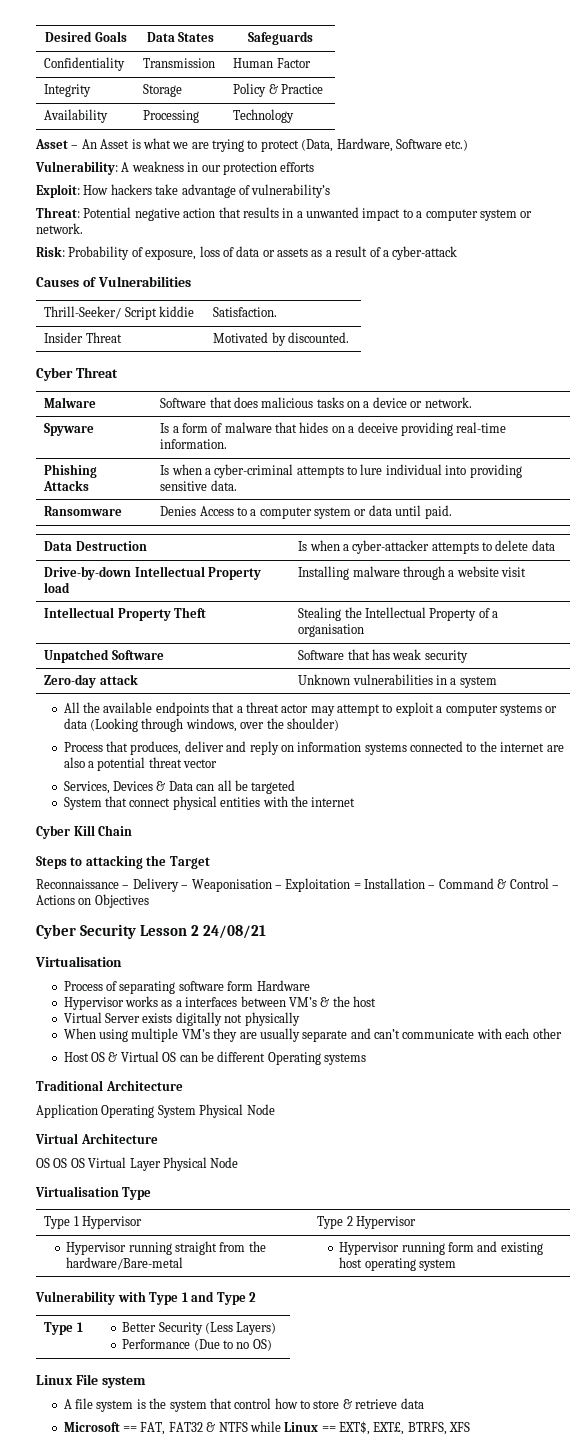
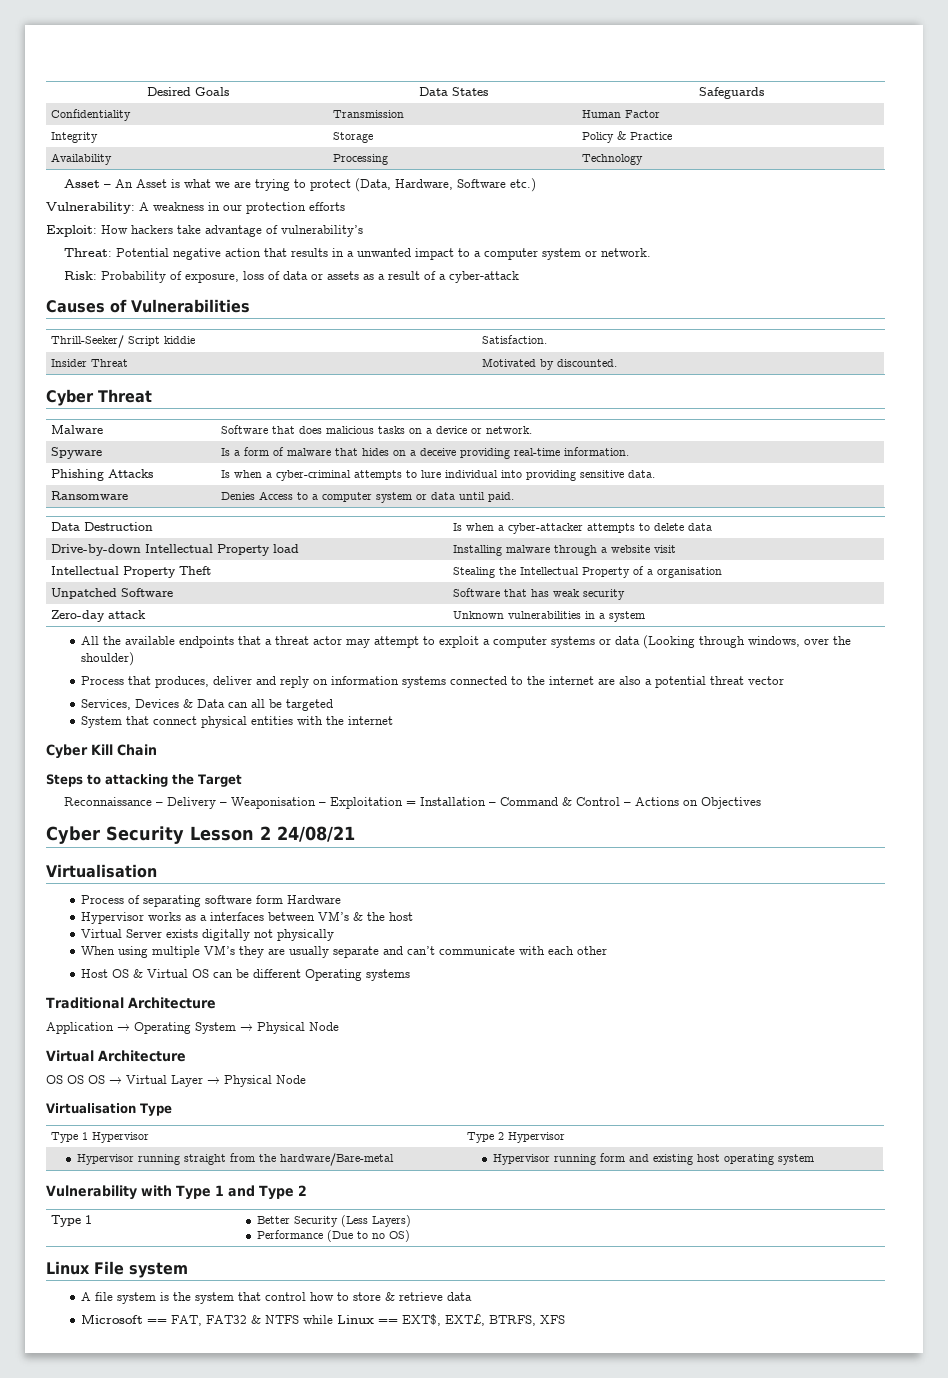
(98, 1111) none -> [117,1024,130,1031] →
(196, 1111) none -> [240,1024,253,1031] →
(85, 1163) none -> [109,1077,122,1084] →
(161, 1164) none -> [207,1077,220,1084] →

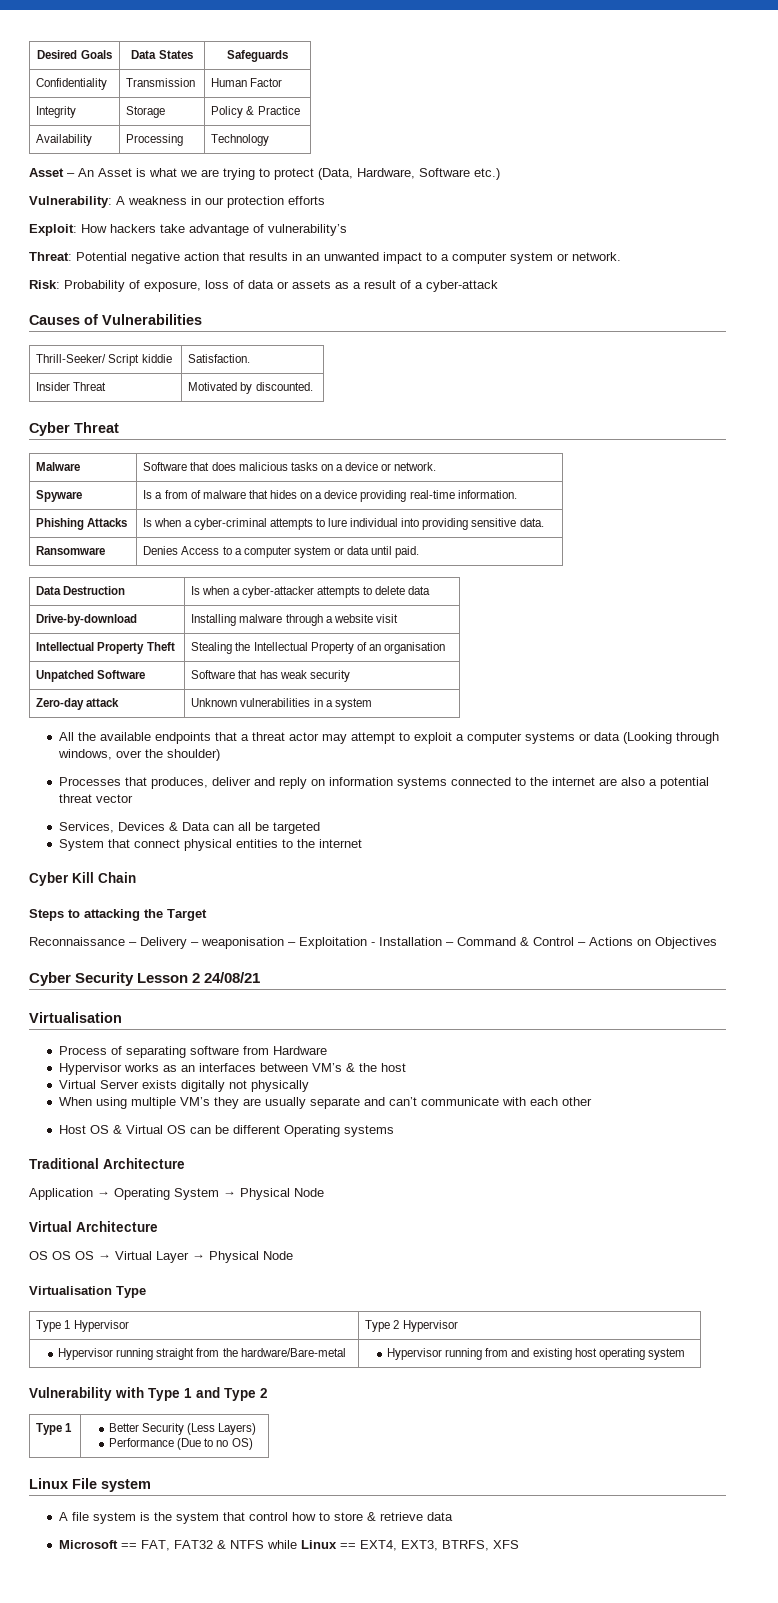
[346,251,354,257] a -> [306,254,320,261] an
[244,447,270,456] form -> [164,490,188,499] from
[420,448,457,456] deceive -> [324,490,358,499] device
[51,544,300,556] Drive-by-down Intellectual Property load -> [36,614,138,626] Drive-by-download
[647,569,654,575] a -> [368,644,381,651] an
[81,676,125,685] Process -> [58,777,121,786] Processes
[297,716,324,725] with -> [281,839,293,848] to
[230,797,316,809] Weaponisation -> [201,937,284,949] weaponisation
[405,801,416,806] = -> [371,942,375,946] -
[256,895,284,904] form -> [242,1046,269,1055] from
[200,915,208,921] a -> [180,1065,195,1072] an
[599,1153,625,1162] form -> [485,1348,509,1357] from
[402,1314,486,1326] EXT$, EXT£, -> [359,1540,438,1551] EXT4, EXT3,

